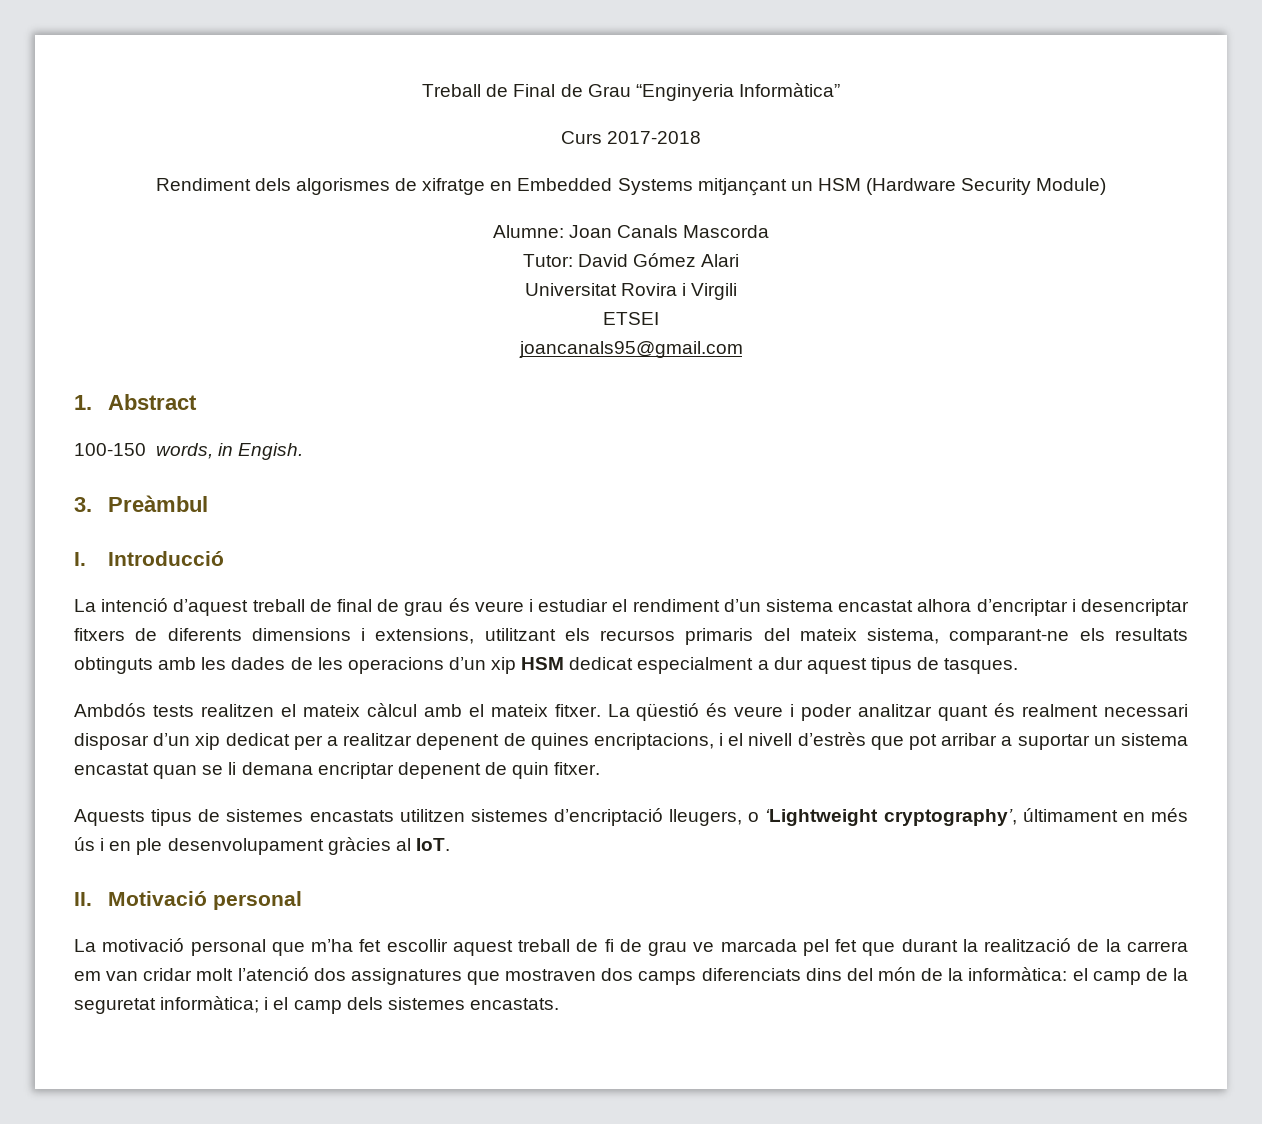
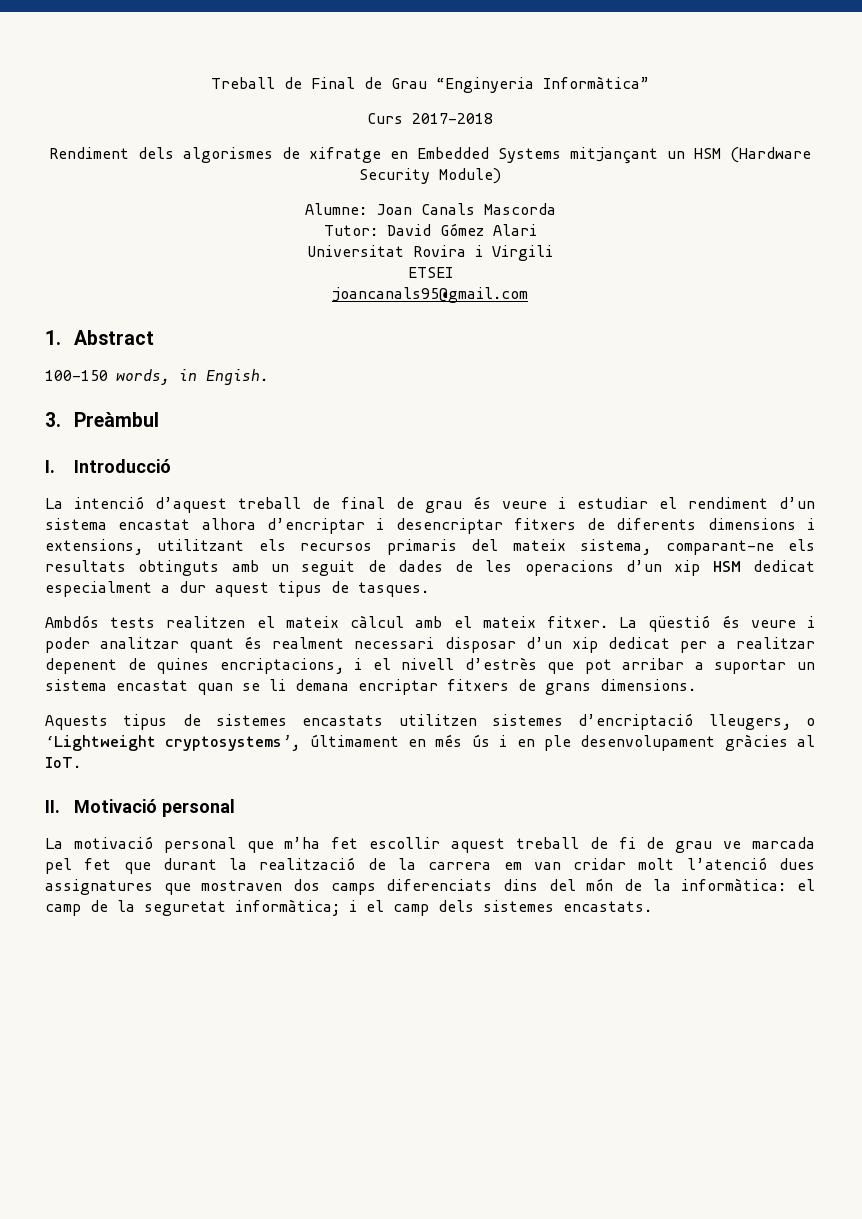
[201,657,227,670] les -> [270,560,386,576] un seguit de
[397,762,601,779] depenent de quin fitxer. -> [447,679,696,695] fitxers de grans dimensions.
[883,809,1017,826] cryptography’, -> [165,735,301,751] cryptosystems’,
[313,968,346,981] dos -> [779,858,816,870] dues

